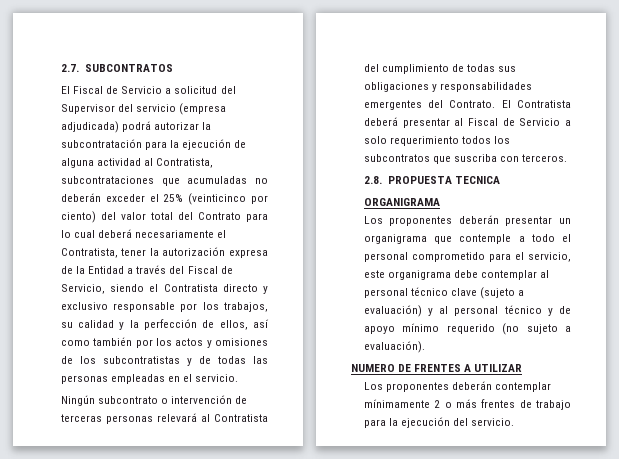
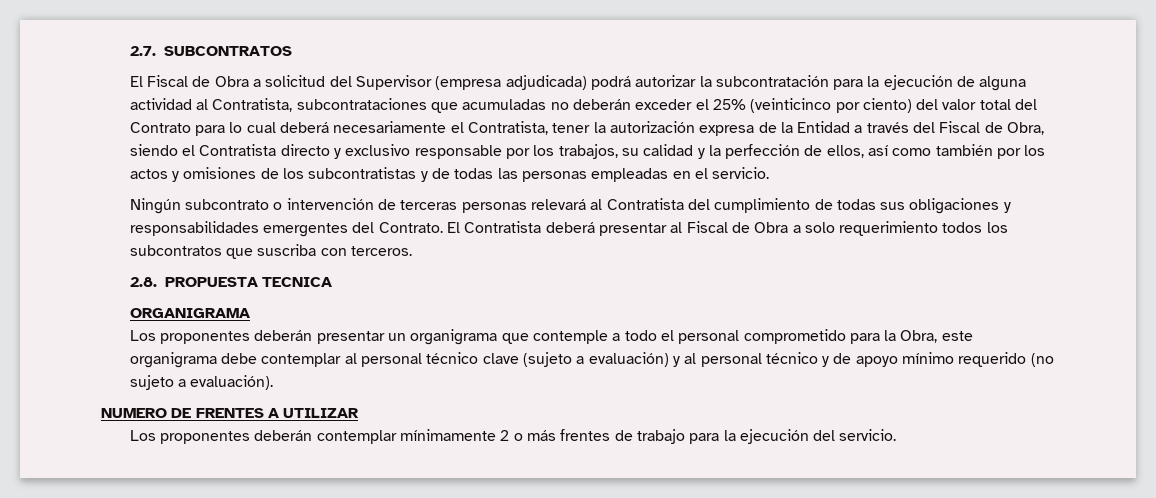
[121,86,163,94] Servicio -> [214,76,249,87] Obra
[117,104,177,112] del servicio -> (432, 82) none
[60,284,105,294] Servicio, -> [1007,122,1045,135] Obra,
[519,118,561,126] Servicio -> [754,222,789,233] Obra
[514,252,571,262] el servicio, -> [884,330,938,343] la Obra,

